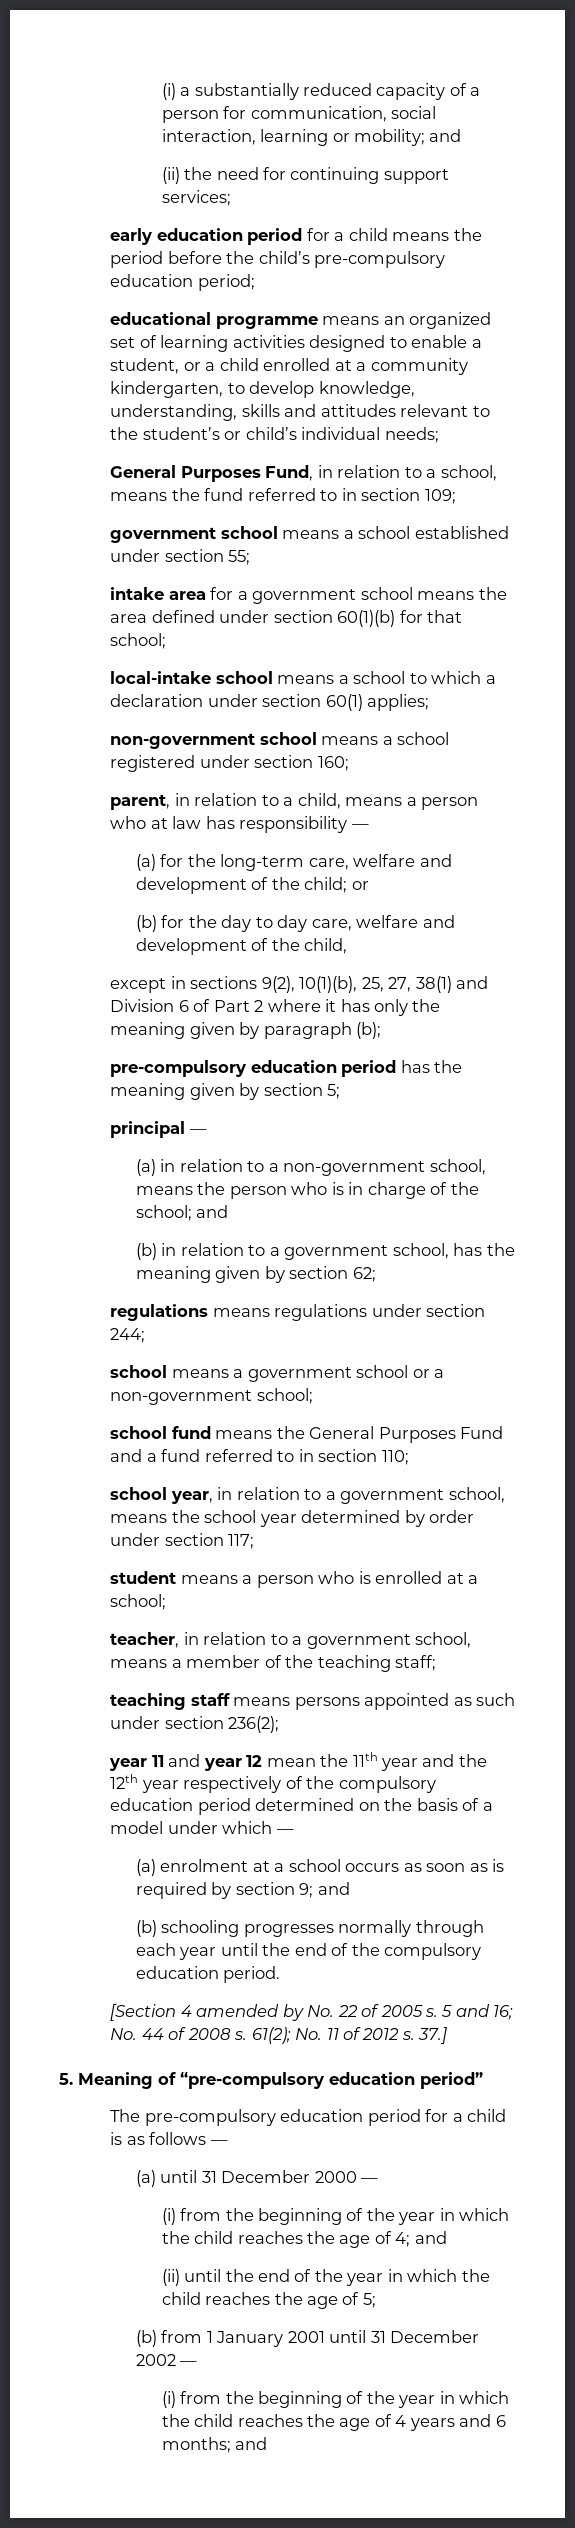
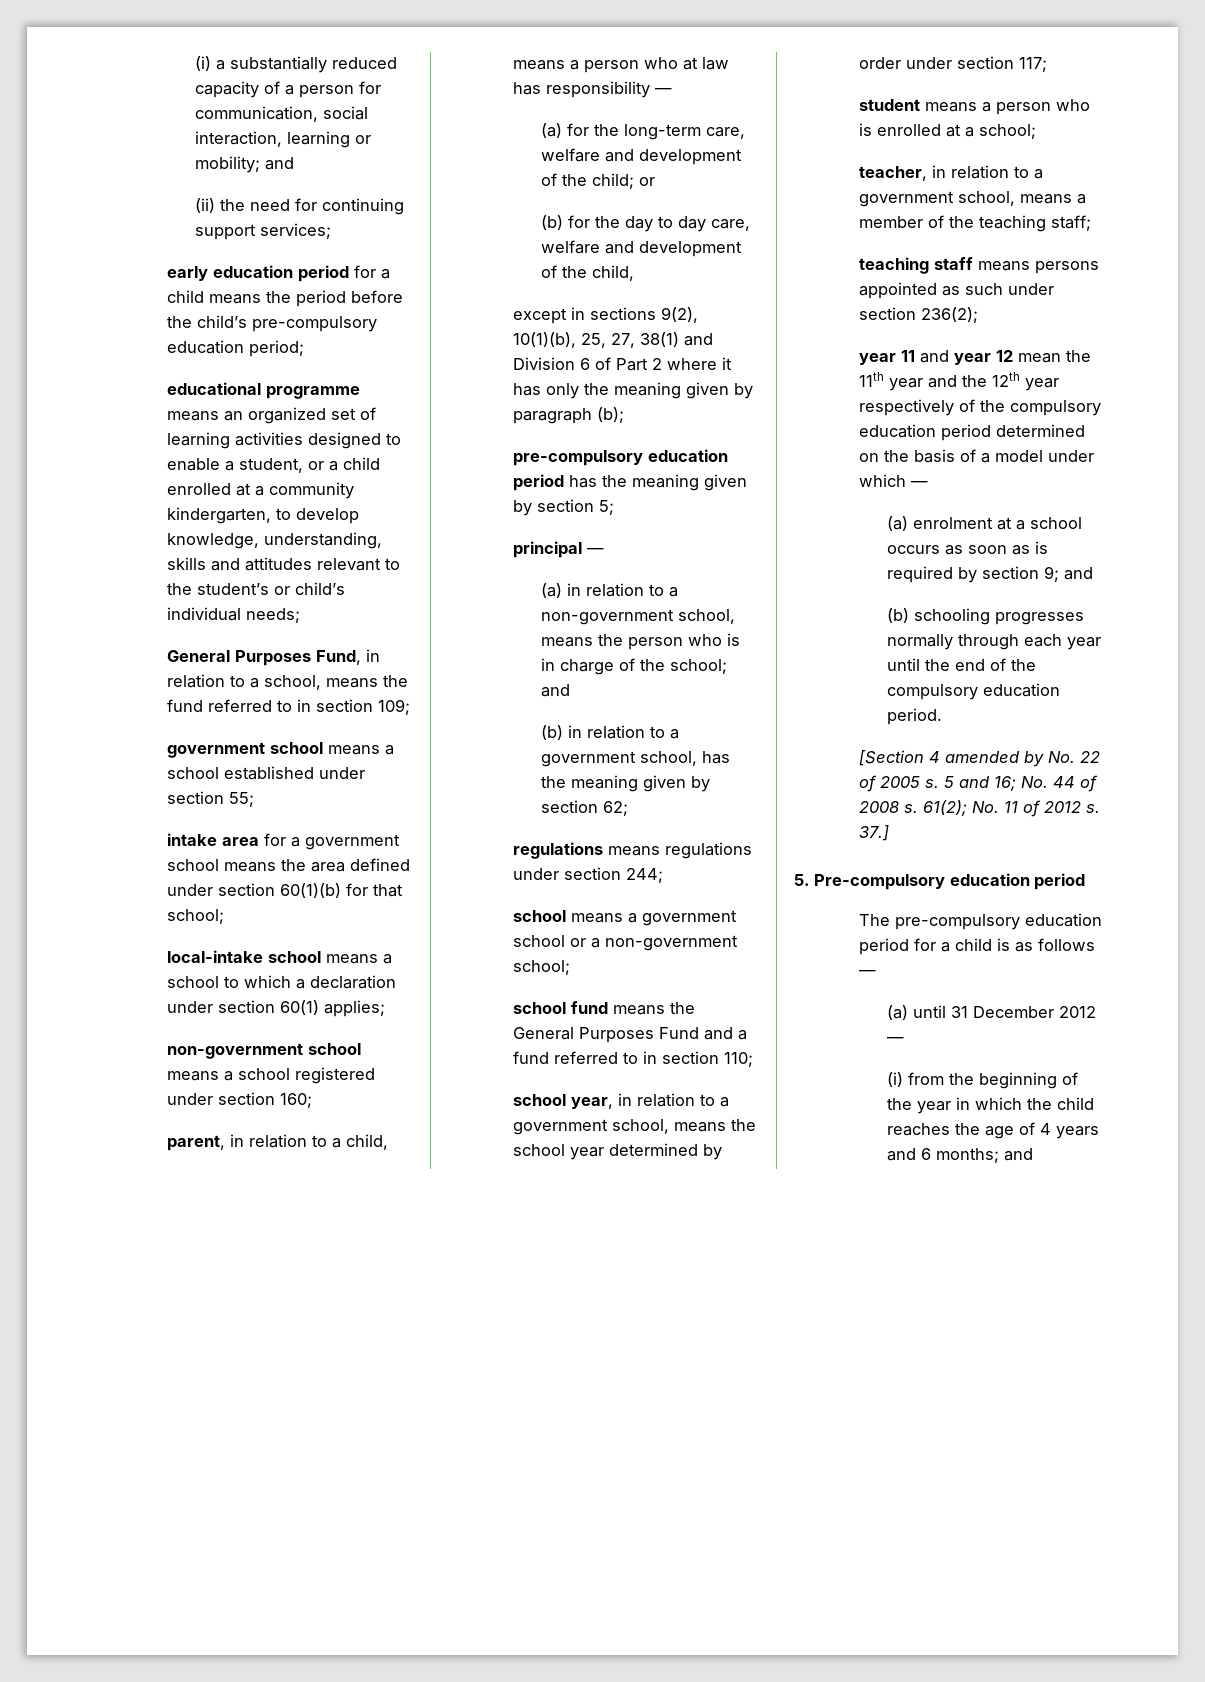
[78,2072,483,2089] Meaning of “pre-compulsory education period” -> [814,873,1086,890] Pre-compulsory education period
[314,2171,379,2183] [161,2208,510,2225] [161,2231,447,2248] [161,2269,490,2286] [161,2292,376,2309] [135,2330,480,2347] [135,2354,176,2366] 2000 — // (i) from the beginning of the year in which the child reaches the age of 4; and // (ii) until the end of the year in which the child reaches the age of 5; // (b) from 1 January 2001 until 31 December 2002 -> [1058,1006,1096,1018] 2012

